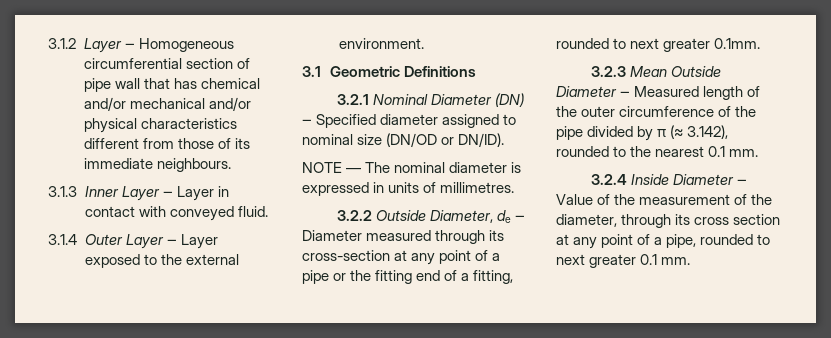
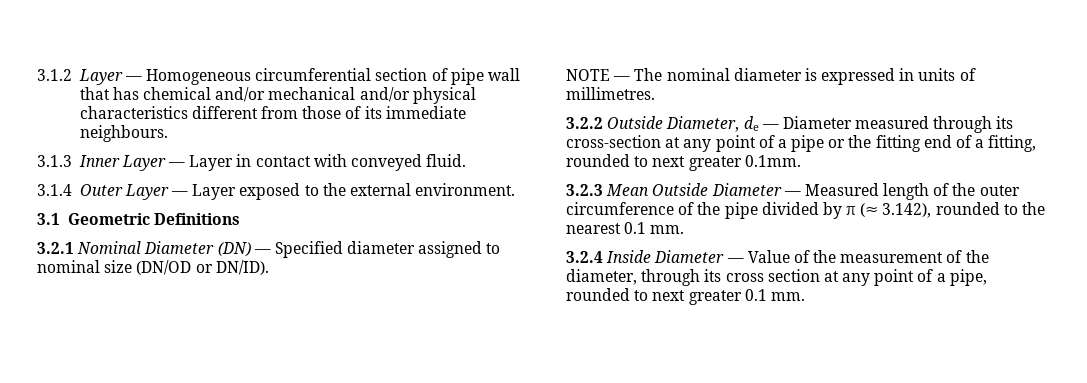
[124,43,135,49] ‒ -> [124,76,142,81] —
[162,191,173,197] ‒ -> [168,162,186,167] —
[166,239,177,245] ‒ -> [171,191,189,196] —
[302,119,312,125] ‒ -> [253,249,271,254] —
[515,215,526,221] ‒ -> [761,124,779,129] —
[620,91,631,97] ‒ -> [783,191,801,196] —
[737,179,748,185] ‒ -> [726,258,744,263] —

